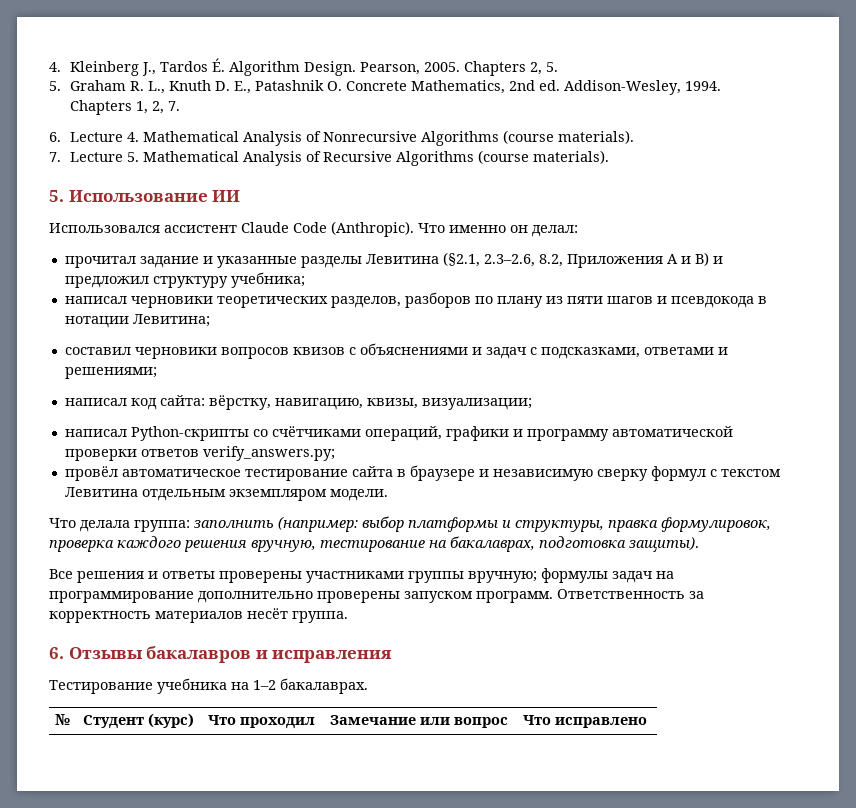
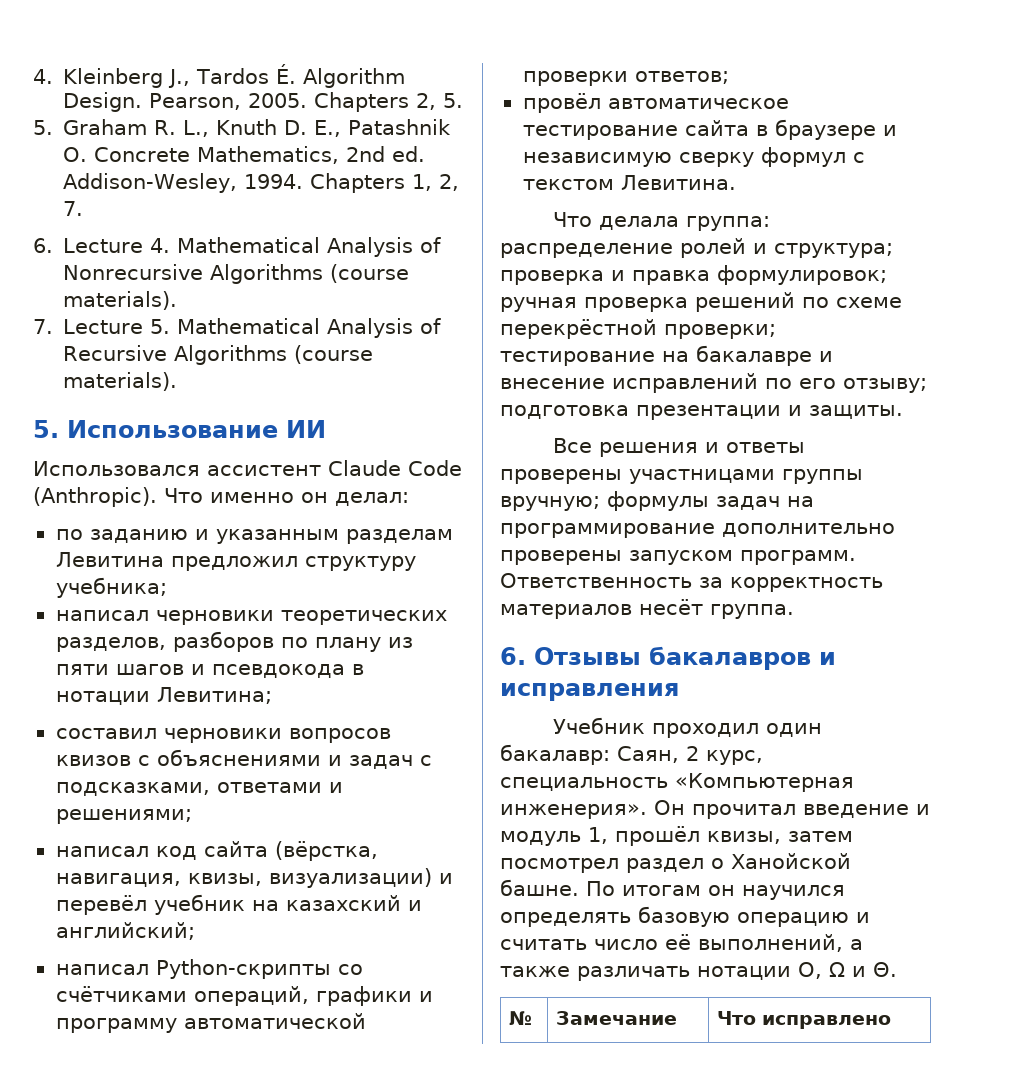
[64,252,723,268] прочитал задание и указанные разделы Левитина (§2.1, 2.3–2.6, 8.2, Приложения A и B) и -> [55,529,453,544] [55,552,164,567] по заданию и указанным разделам Левитина
[159,395,532,410] сайта: вёрстку, навигацию, квизы, визуализации; -> [203,841,378,861] [55,868,453,888] [55,894,422,915] [55,922,195,940] сайта (вёрстка, навигация, квизы, визуализации) и перевёл учебник на казахский и английский;
[140,446,335,461] ответов verify_answers.py; -> [634,71,729,84] ответов;
[64,487,388,501] Левитина отдельным экземпляром модели. -> [620,175,736,190] Левитина.
[194,516,771,532] [49,536,699,552] заполнить (например: выбор платформы и структуры, правка формулировок, проверка каждого решения вручную, тестирование на бакалаврах, подготовка защиты). -> [500,238,893,258] [500,265,887,285] [500,292,902,312] [500,319,776,339] [500,345,833,366] [500,373,927,393] [500,405,903,420] распределение ролей и структура; проверка и правка формулировок; ручная проверка решений по схеме перекрёстной проверки; тестирование на бакалавре и внесение исправлений по его отзыву; подготовка презентации и защиты.
[306,571,404,583] участниками -> [629,469,775,484] участницами
[49,678,368,694] [55,714,71,725] [83,713,195,729] [208,715,316,729] Тестирование учебника на 1–2 бакалаврах. // № | Студент (курс) | Что проходил -> [552,717,822,738] [500,744,763,765] [500,773,854,792] [500,800,930,819] [500,826,853,846] [500,853,851,873] [500,879,845,900] [500,906,870,927] [500,934,863,952] [500,962,897,981] [508,1011,532,1025] Учебник проходил один бакалавр: Саян, 2 курс, специальность «Компьютерная инженерия». Он прочитал введение и модуль 1, прошёл квизы, затем посмотрел раздел о Ханойской башне. По итогам он научился определять базовую операцию и считать число её выполнений, а также различать нотации O, Ω и Θ. // №
[420,717,509,728] или вопрос -> (677, 1018) none

